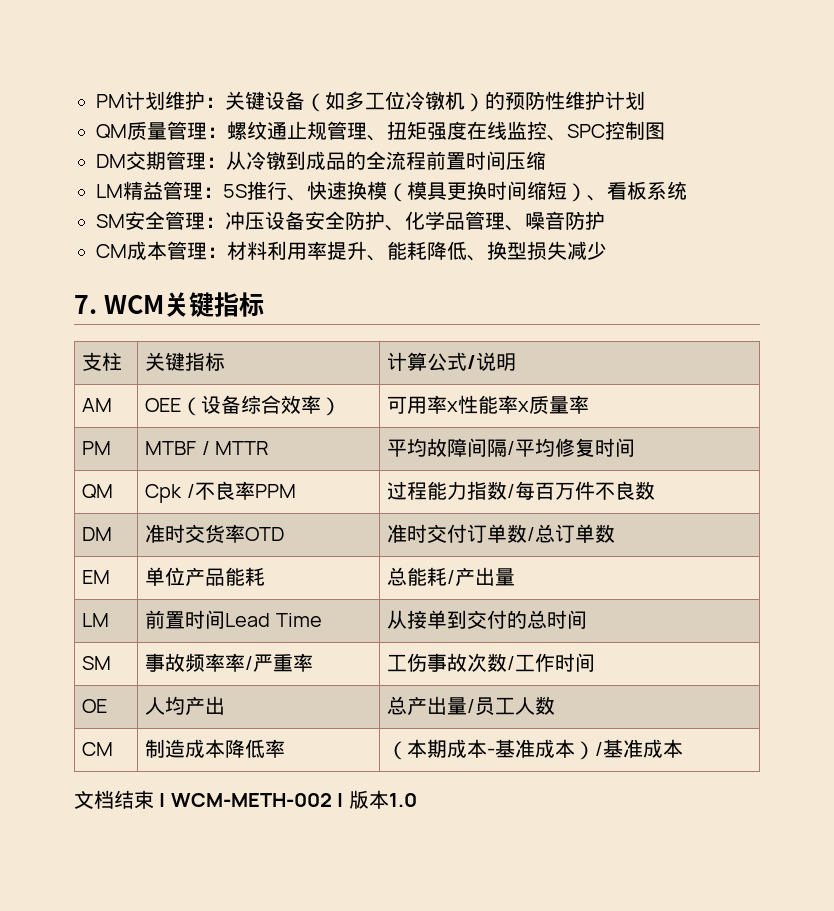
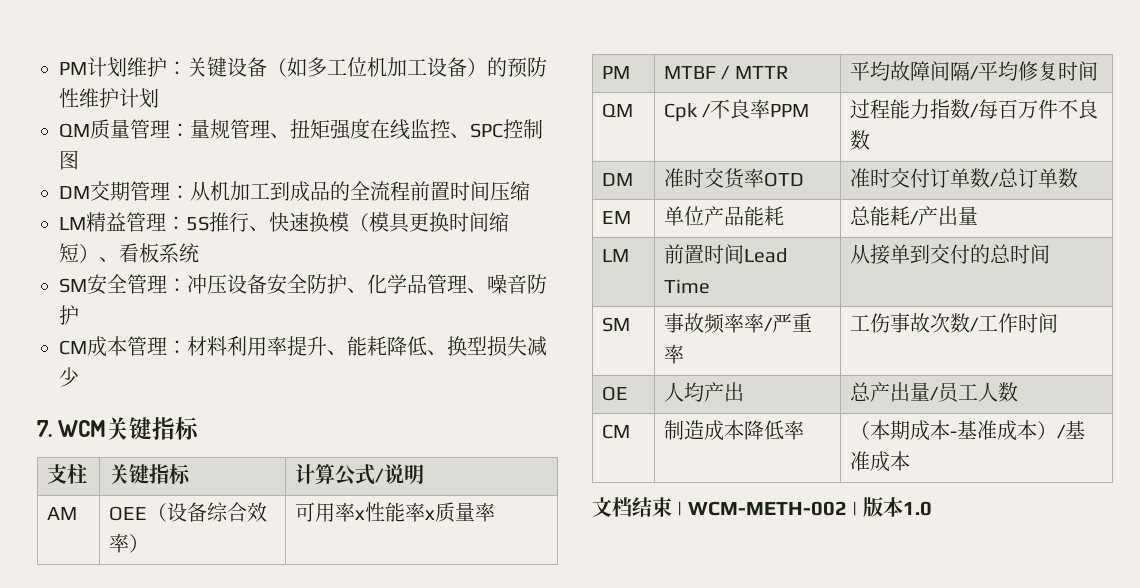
[405,91,465,110] 冷镦机 -> [367,57,467,77] 机加工设备
[227,121,307,140] 螺纹通止 -> [190,119,210,138] 量
[246,151,286,170] 冷镦 -> [210,181,270,201] 机加工

